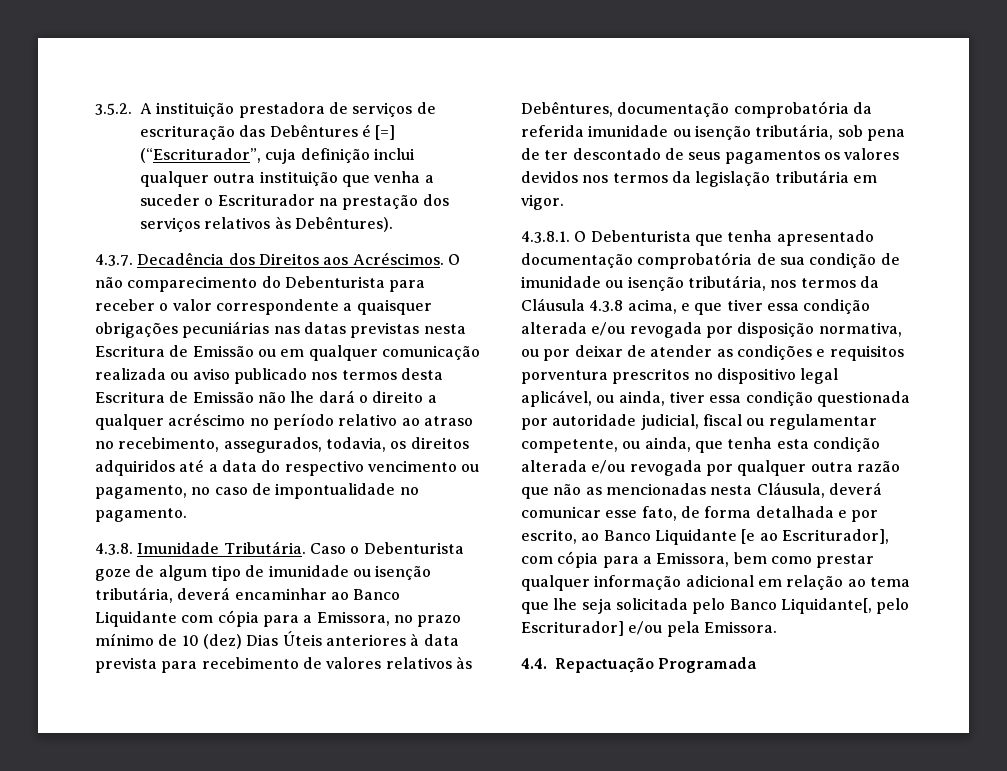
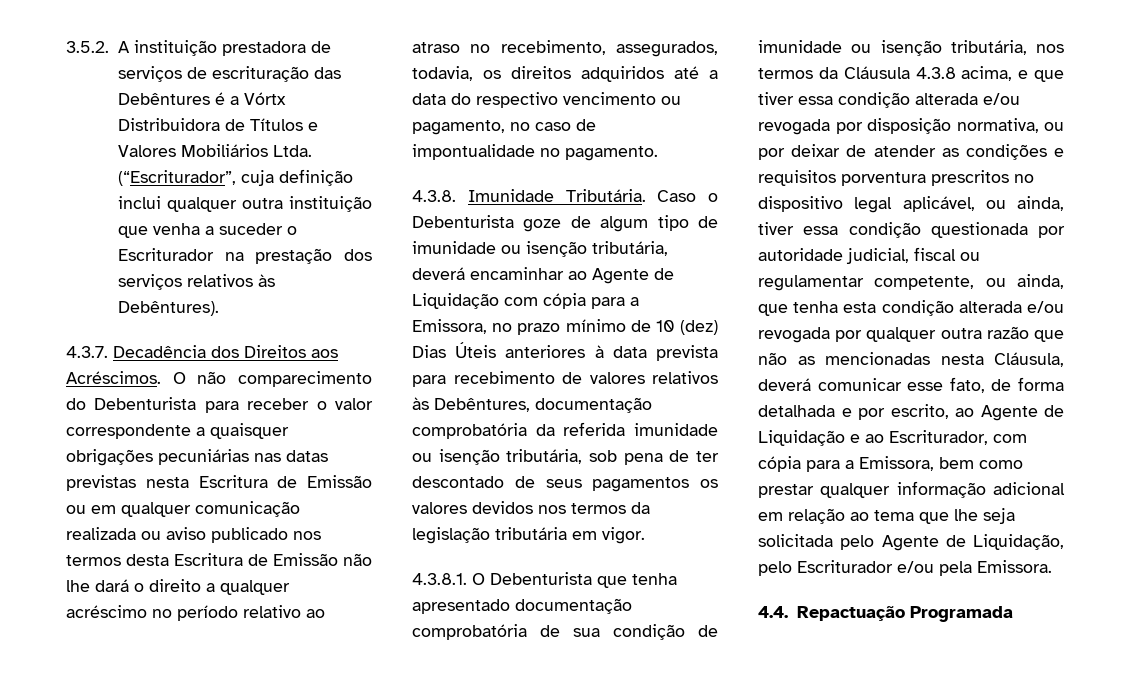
[375,125,396,140] [=] -> [229,92,286,105] [117,118,318,131] [117,144,312,157] a Vórtx Distribuidora de Títulos e Valores Mobiliários Ltda.
[353,589,401,600] [95,611,177,627] Banco Liquidante -> [592,268,674,284] [412,293,499,309] Agente de Liquidação
[603,529,889,545] Banco Liquidante [e ao Escriturador], -> [980,405,1064,421] [758,430,988,446] Agente de Liquidação e ao Escriturador,
[729,598,910,614] [521,621,624,636] Banco Liquidante[, pelo Escriturador] -> [881,534,1064,551] [758,560,893,576] Agente de Liquidação, pelo Escriturador

